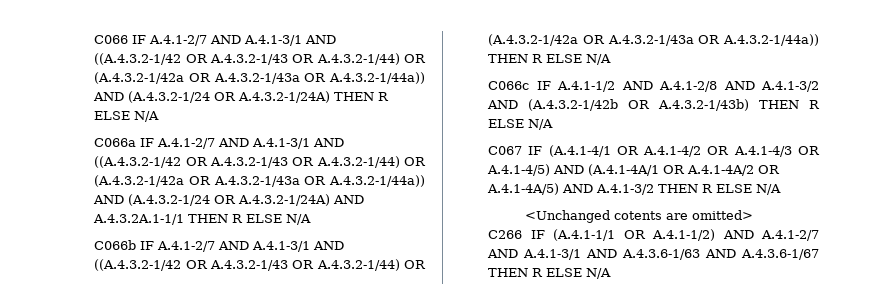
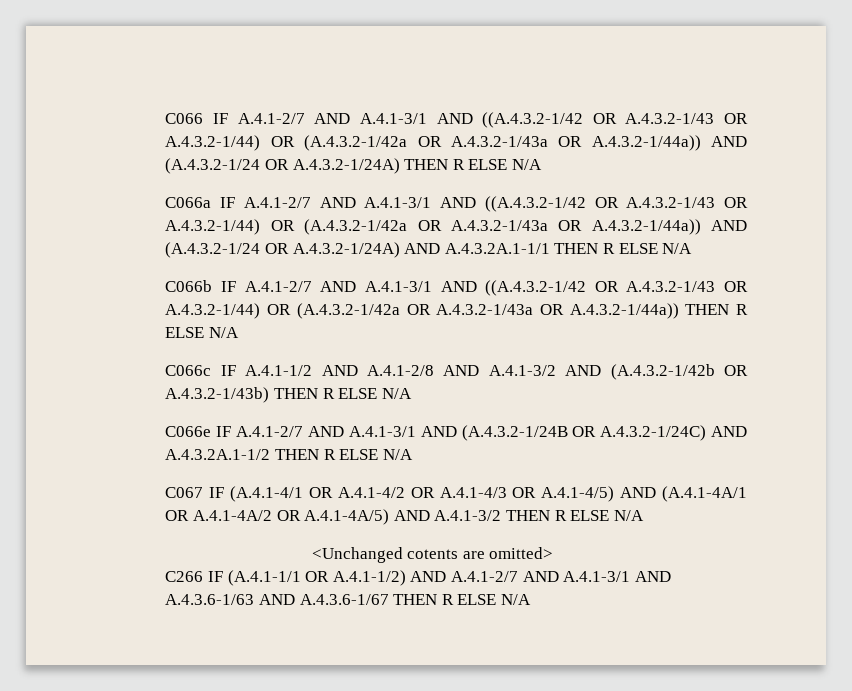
(554, 124) none -> [165,425,747,441] [165,449,413,460] // C066e IF A.4.1-2/7 AND A.4.1-3/1 AND (A.4.3.2-1/24B OR A.4.3.2-1/24C) AND A.4.3.2A.1-1/2 THEN R ELSE N/A

